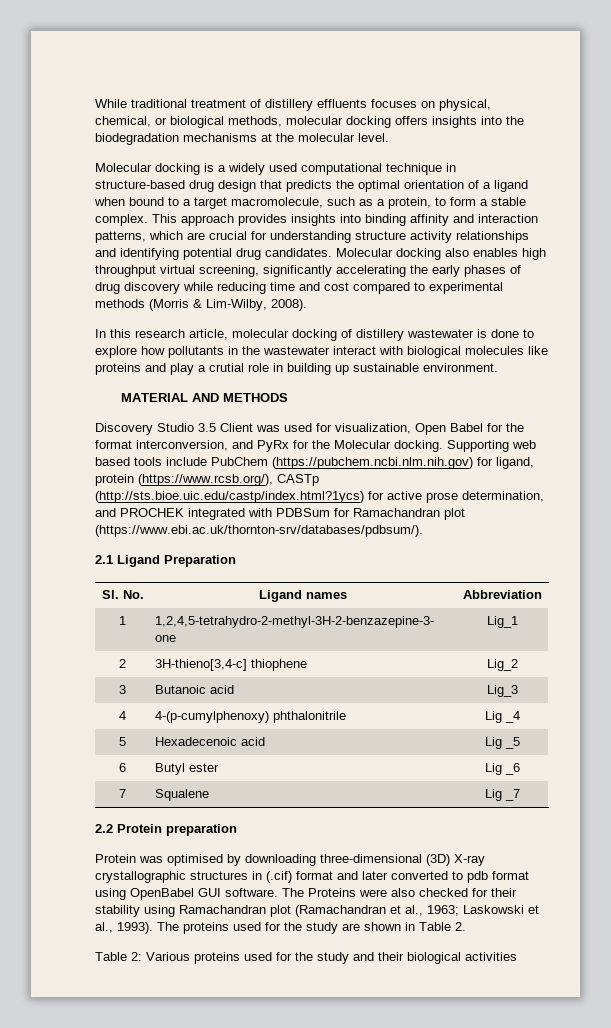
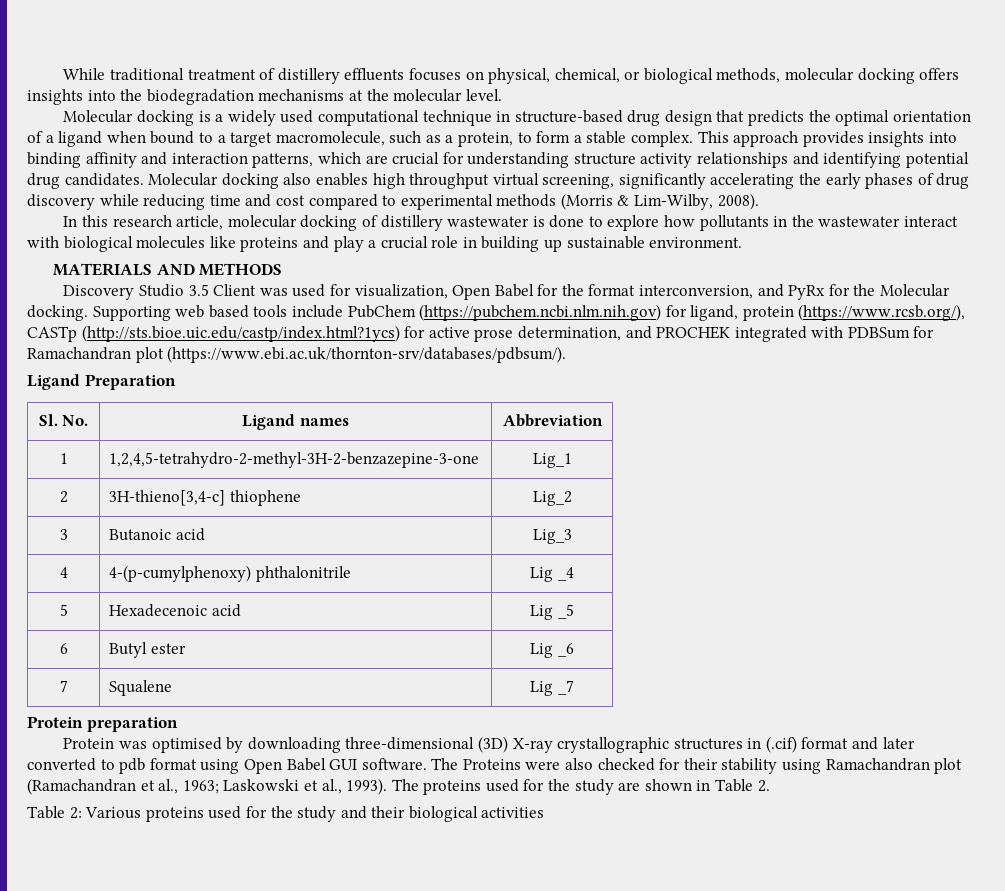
[209,363,244,372] crutial -> [380,236,428,249] crucial
[120,393,188,402] MATERIAL -> [53,263,153,276] MATERIALS
[95,555,113,564] 2.1 -> (567, 354) none
[95,824,113,833] 2.2 -> (574, 687) none
[130,888,194,900] OpenBabel -> [243,758,326,774] Open Babel

